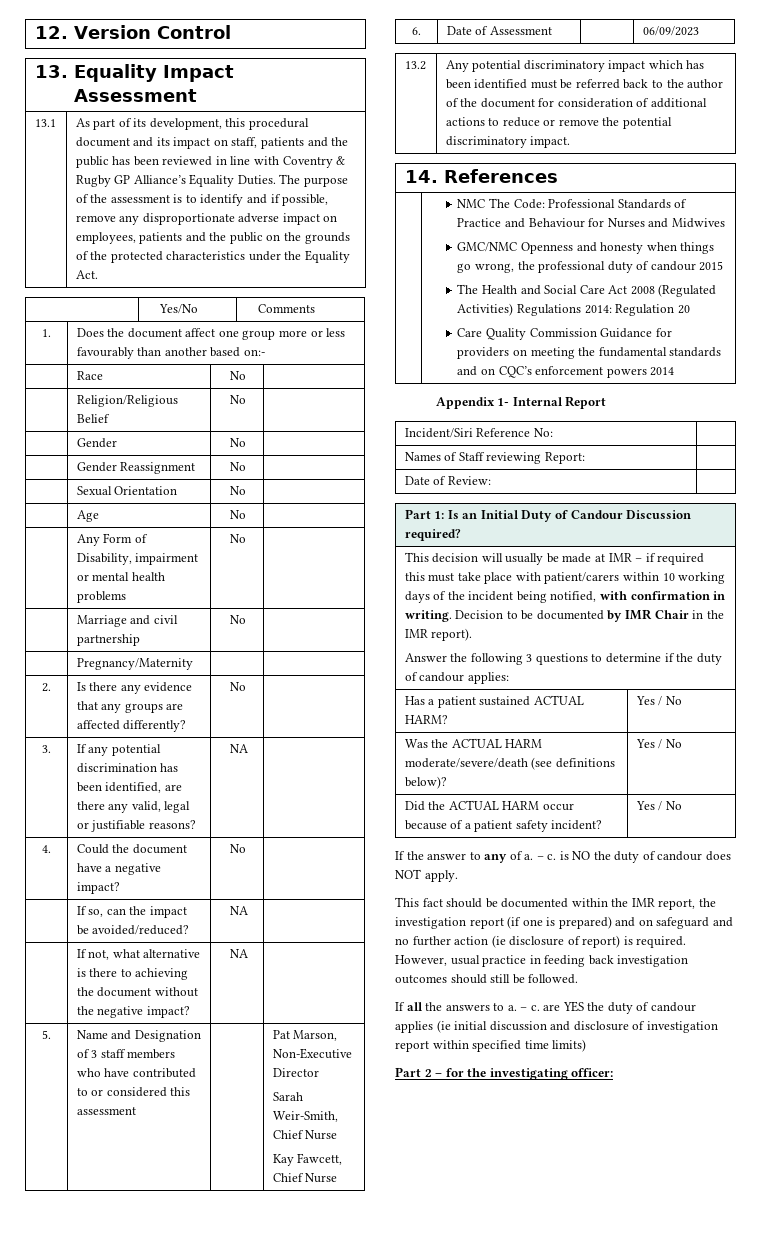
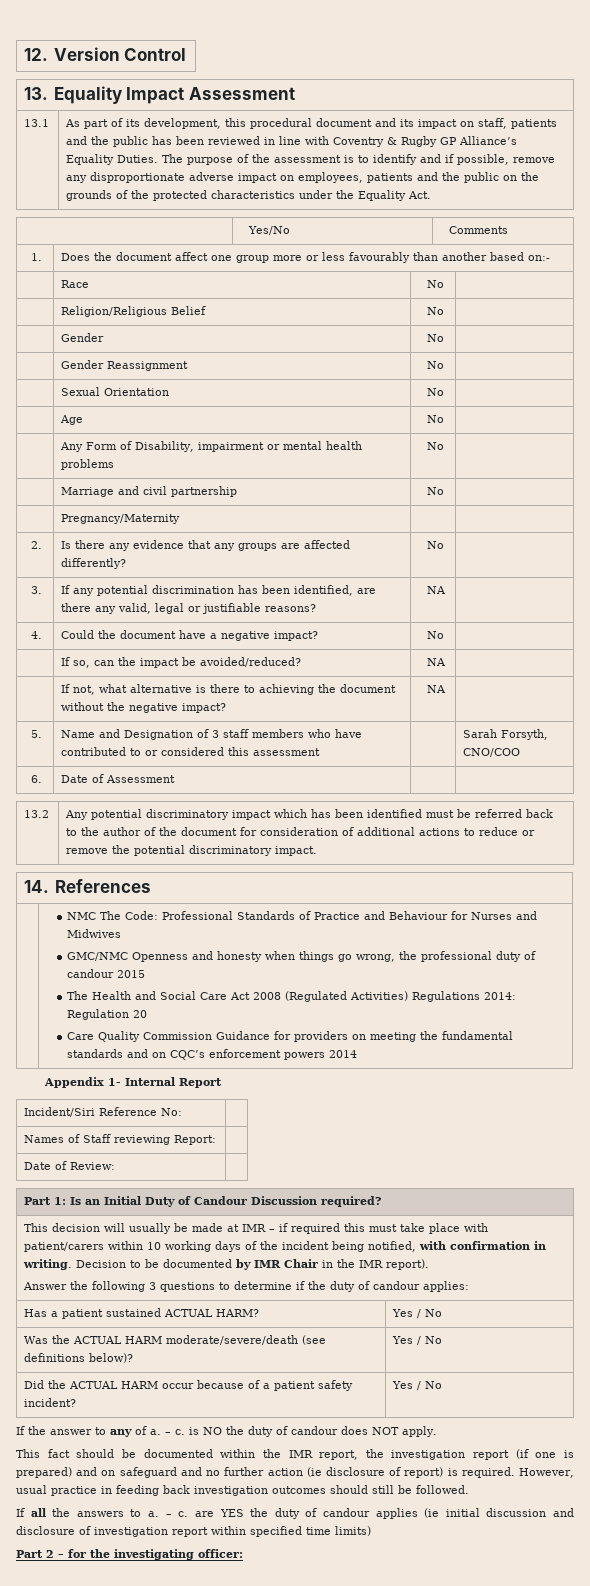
[272,1030,338,1041] [272,1048,352,1059] [272,1068,319,1077] [272,1092,303,1101] [272,1111,338,1122] [272,1130,338,1140] [272,1153,343,1166] [272,1173,338,1183] Pat Marson, Non-Executive Director // Sarah Weir-Smith, Chief Nurse // Kay Fawcett, Chief Nurse -> [463,729,549,740] [463,748,521,757] Sarah Forsyth, CNO/COO
[642,26,699,36] 06/09/2023 -> (176, 779) none

